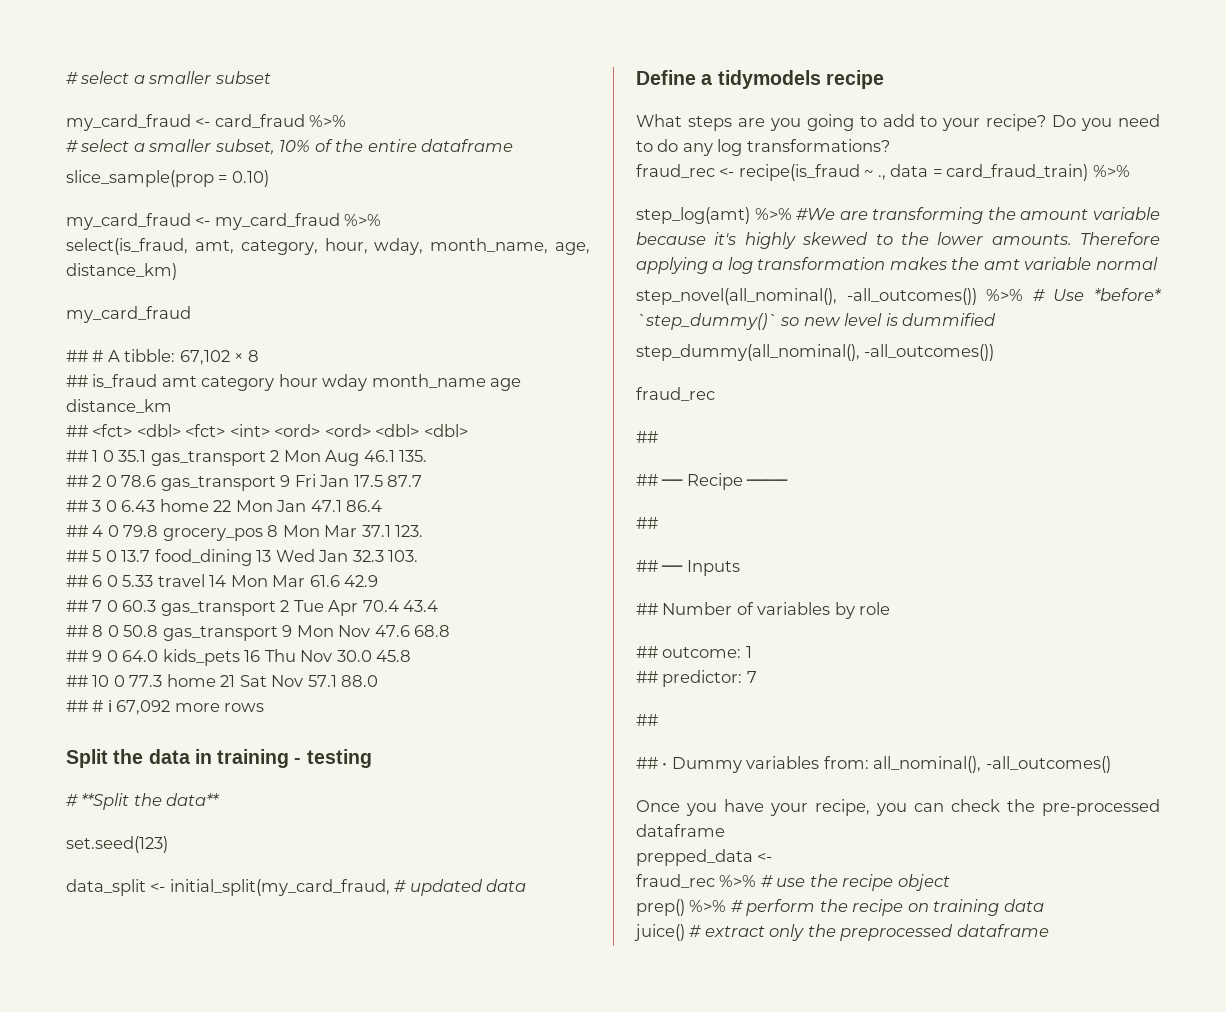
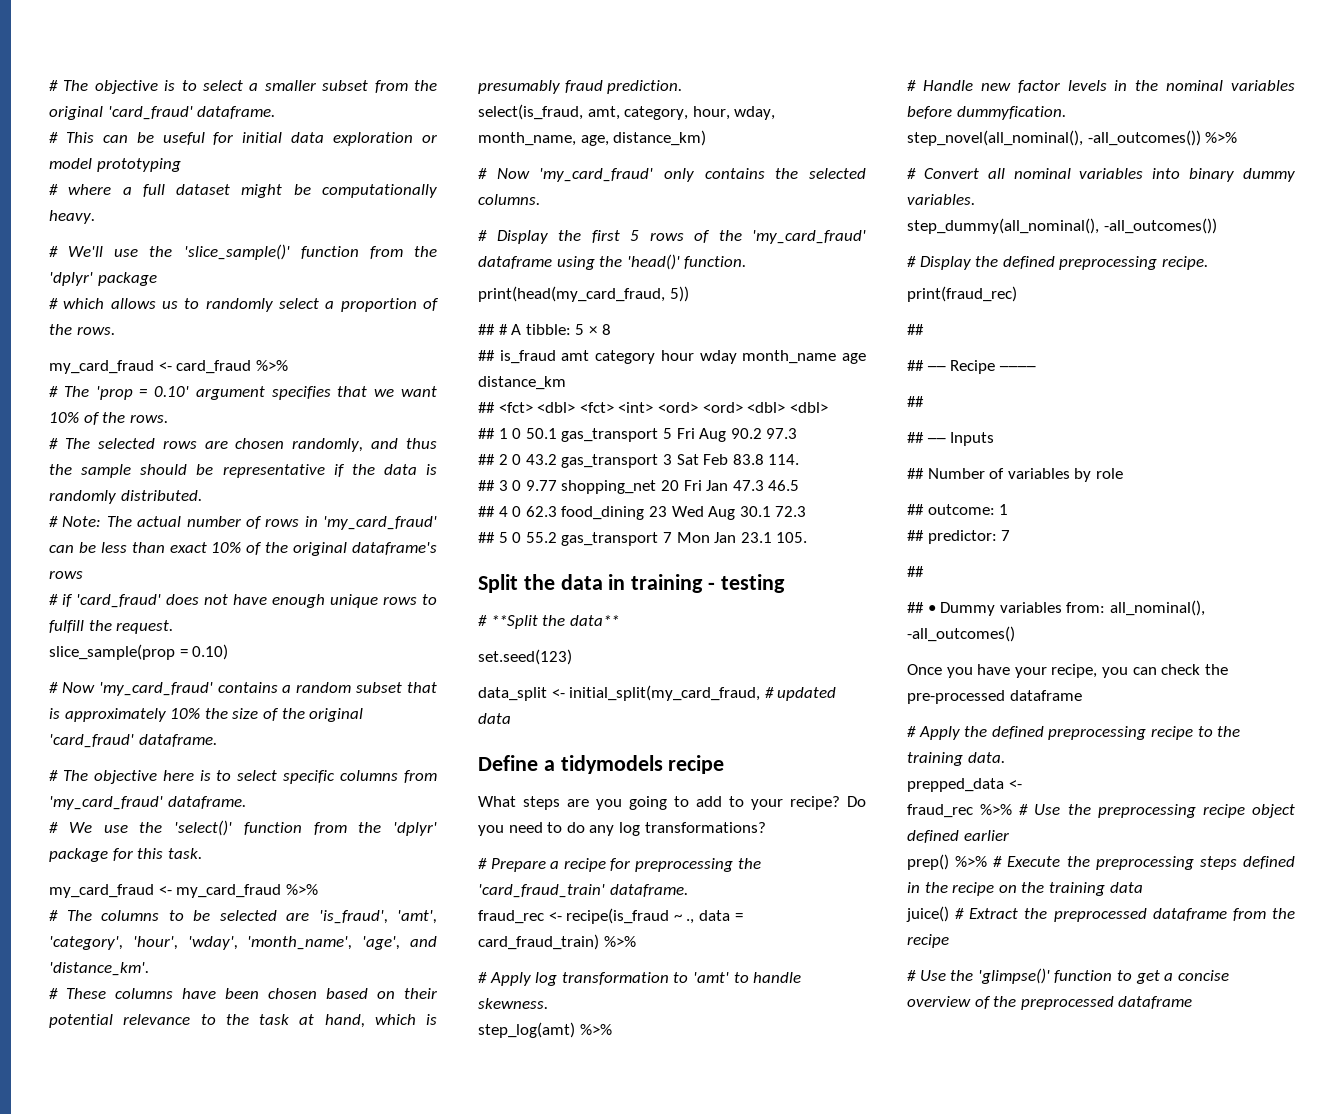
[66,72,78,84] # -> [49,80,197,94] # The objective is to
(271, 77) none -> [374,80,437,93] [49,106,276,120] [49,132,437,146] [49,158,181,172] [49,184,437,198] [49,210,95,224] [49,244,437,260] [49,272,157,286] [49,298,439,312] [49,324,115,335] from the original 'card_fraud' dataframe. // # This can be useful for initial data exploration or model prototyping // # where a full dataset might be computationally heavy. // # We'll use the 'slice_sample()' function from the 'dplyr' package // # which allows us to randomly select a proportion of the rows.
[80,139,514,155] [66,170,269,187] [66,213,382,230] select a smaller subset, 10% of the entire dataframe // slice_sample(prop = 0.10) // my_card_fraud <- my_card_fraud %>% -> [63,386,437,400] [49,412,168,425] [49,438,437,452] [49,464,437,478] [49,490,202,504] [49,516,437,530] [49,542,437,556] [49,570,83,579] [49,594,437,608] [49,620,174,634] [49,644,229,660] [49,682,437,696] [49,708,364,722] [49,734,217,748] [49,770,437,784] [49,796,246,810] [49,820,437,836] [49,848,202,862] [49,884,318,898] [49,910,437,924] [49,936,438,950] [49,962,149,976] [49,988,437,999] [49,1014,437,1028] [478,80,683,94] The 'prop = 0.10' argument specifies that we want 10% of the rows. // # The selected rows are chosen randomly, and thus the sample should be representative if the data is randomly distributed. // # Note: The actual number of rows in 'my_card_fraud' can be less than exact 10% of the original dataframe's rows // # if 'card_fraud' does not have enough unique rows to fulfill the request. // slice_sample(prop = 0.10) // # Now 'my_card_fraud' contains a random subset that is approximately 10% the size of the original 'card_fraud' dataframe. // # The objective here is to select specific columns from 'my_card_fraud' dataframe. // # We use the 'select()' function from the 'dplyr' package for this task. // my_card_fraud <- my_card_fraud %>% // # The columns to be selected are 'is_fraud', 'amt', 'category', 'hour', 'wday', 'month_name', 'age', and 'distance_km'. // # These columns have been chosen based on their potential relevance to the task at hand, which is presumably fraud prediction.
[66,306,191,323] my_card_fraud -> [478,168,866,182] [478,194,540,205] [478,230,866,244] [478,254,747,270] [478,286,689,302] # Now 'my_card_fraud' only contains the selected columns. // # Display the first 5 rows of the 'my_card_fraud' dataframe using the 'head()' function. // print(head(my_card_fraud, 5))
[179,350,230,365] 67,102 -> [575,324,585,335] 5
[118,450,428,466] [66,474,423,491] [66,499,383,512] [66,525,424,541] [66,549,419,566] [66,574,379,587] [66,600,439,616] [66,625,451,641] [66,649,412,666] [66,674,379,687] [66,700,265,715] 35.1 gas_transport 2 Mon Aug 46.1 135. // ## 2 0 78.6 gas_transport 9 Fri Jan 17.5 87.7 // ## 3 0 6.43 home 22 Mon Jan 47.1 86.4 // ## 4 0 79.8 grocery_pos 8 Mon Mar 37.1 123. // ## 5 0 13.7 food_dining 13 Wed Jan 32.3 103. // ## 6 0 5.33 travel 14 Mon Mar 61.6 42.9 // ## 7 0 60.3 gas_transport 2 Tue Apr 70.4 43.4 // ## 8 0 50.8 gas_transport 9 Mon Nov 47.6 68.8 // ## 9 0 64.0 kids_pets 16 Thu Nov 30.0 45.8 // ## 10 0 77.3 home 21 Sat Nov 57.1 88.0 // ## # ℹ 67,092 more rows -> [525,428,798,442] [478,454,800,468] [478,480,800,494] [478,506,807,520] [478,532,808,546] 50.1 gas_transport 5 Fri Aug 90.2 97.3 // ## 2 0 43.2 gas_transport 3 Sat Feb 83.8 114. // ## 3 0 9.77 shopping_net 20 Fri Jan 47.3 46.5 // ## 4 0 62.3 food_dining 23 Wed Aug 30.1 72.3 // ## 5 0 55.2 gas_transport 7 Mon Jan 23.1 105.
(890, 145) none -> [478,858,761,872] [478,884,688,898] // # Prepare a recipe for preprocessing the 'card_fraud_train' dataframe.
[636,207,1160,224] [636,232,1160,249] [636,257,1158,274] [636,288,1162,305] [636,313,997,330] [636,344,995,361] [636,387,715,401] step_log(amt) %>% #We are transforming the amount variable because it's highly skewed to the lower amounts. Therefore applying a log transformation makes the amt variable normal // step_novel(all_nominal(), -all_outcomes()) %>% # Use *before* `step_dummy()` so new level is dummified // step_dummy(all_nominal(), -all_outcomes()) // fraud_rec -> [478,972,802,986] [478,998,548,1009] [478,1022,612,1038] [907,80,1295,93] [907,106,1066,120] [907,130,1238,146] [907,168,1295,182] [907,194,975,205] [907,218,1217,234] [907,256,1208,270] [907,286,1017,302] # Apply log transformation to 'amt' to handle skewness. // step_log(amt) %>% // # Handle new factor levels in the nominal variables before dummyfication. // step_novel(all_nominal(), -all_outcomes()) %>% // # Convert all nominal variables into binary dummy variables. // step_dummy(all_nominal(), -all_outcomes()) // # Display the defined preprocessing recipe. // print(fraud_rec)
(725, 830) none -> [907,726,1241,740] [907,752,1005,766] // # Apply the defined preprocessing recipe to the training data.
[776,874,838,887] use the -> [1034,804,1196,818] Use the preprocessing
(950, 882) none -> [907,830,1009,843] defined earlier
[746,899,816,916] perform -> [1007,856,1295,870] [907,882,920,893] Execute the preprocessing steps defined in
(929, 907) none -> [1021,882,1045,893] the
[704,924,1049,941] extract only the preprocessed dataframe -> [969,908,1295,922] [907,934,949,948] [907,968,1229,984] [907,996,1193,1010] Extract the preprocessed dataframe from the recipe // # Use the 'glimpse()' function to get a concise overview of the preprocessed dataframe

